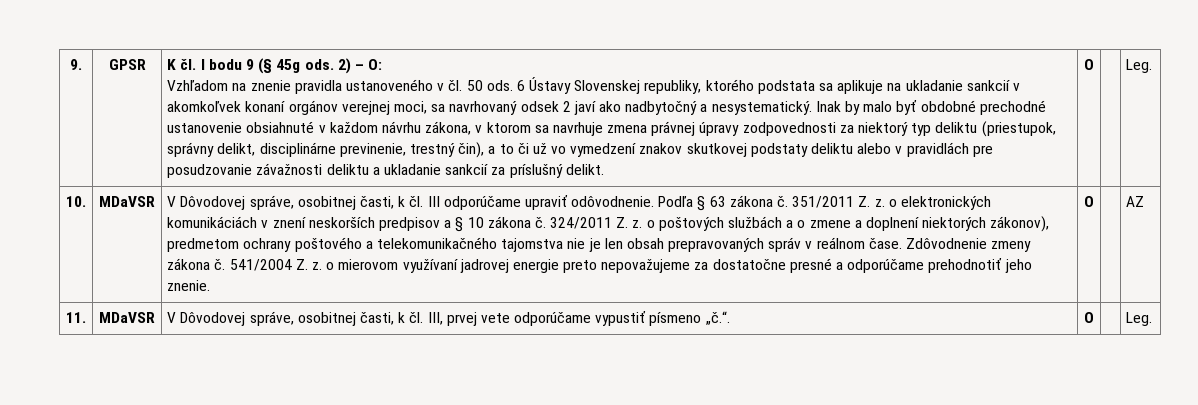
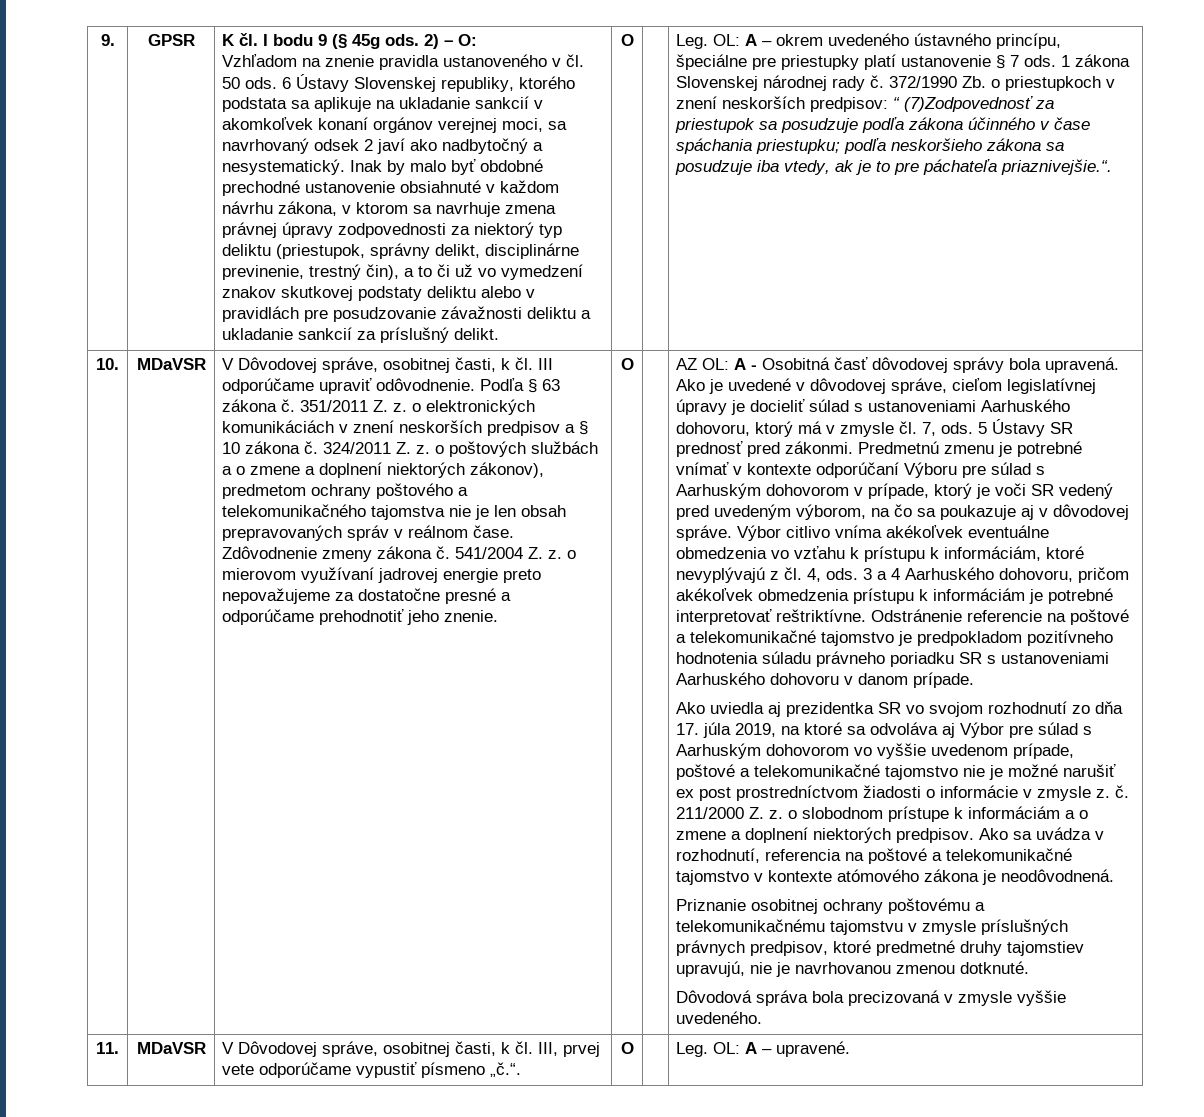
(1153, 66) none -> [713,33,1062,49] [676,54,1131,70] [676,75,1116,91] [676,96,1055,112] [675,117,1091,133] [676,138,1065,154] [675,159,1113,175] OL: A – okrem uvedeného ústavného princípu, špeciálne pre priestupky platí ustanovenie § 7 ods. 1 zákona Slovenskej národnej rady č. 372/1990 Zb. o priestupkoch v znení neskorších predpisov: “ (7)Zodpovednosť za priestupok sa posudzuje podľa zákona účinného v čase spáchania priestupku; podľa neskoršieho zákona sa posudzuje iba vtedy, ak je to pre páchateľa priaznivejšie.“.
(1145, 201) none -> [702,357,1120,373] [676,378,1097,394] [676,399,1071,415] [676,419,1074,437] [676,441,1083,457] [676,462,1046,478] [676,483,1114,499] [676,504,1130,520] [676,525,1050,541] [676,546,1085,562] [676,567,1130,583] [676,588,1114,604] [676,609,1130,625] [676,630,1114,646] [676,651,1110,667] [676,672,975,688] [676,701,1124,717] [676,722,1093,738] [676,743,1075,759] [676,764,1117,780] [676,785,1130,801] [676,806,1089,822] [676,827,1105,843] [676,848,1073,864] [676,869,1115,885] [676,898,986,914] [676,919,1069,935] [676,940,1085,956] [676,961,1030,977] [676,990,1067,1006] [676,1011,763,1024] OL: A - Osobitná časť dôvodovej správy bola upravená. Ako je uvedené v dôvodovej správe, cieľom legislatívnej úpravy je docieliť súlad s ustanoveniami Aarhuského dohovoru, ktorý má v zmysle čl. 7, ods. 5 Ústavy SR prednosť pred zákonmi. Predmetnú zmenu je potrebné vnímať v kontexte odporúčaní Výboru pre súlad s Aarhuským dohovorom v prípade, ktorý je voči SR vedený pred uvedeným výborom, na čo sa poukazuje aj v dôvodovej správe. Výbor citlivo vníma akékoľvek eventuálne obmedzenia vo vzťahu k prístupu k informáciám, ktoré nevyplývajú z čl. 4, ods. 3 a 4 Aarhuského dohovoru, pričom akékoľvek obmedzenia prístupu k informáciám je potrebné interpretovať reštriktívne. Odstránenie referencie na poštové a telekomunikačné tajomstvo je predpokladom pozitívneho hodnotenia súladu právneho poriadku SR s ustanoveniami Aarhuského dohovoru v danom prípade. // Ako uviedla aj prezidentka SR vo svojom rozhodnutí zo dňa 17. júla 2019, na ktoré sa odvoláva aj Výbor pre súlad s Aarhuským dohovorom vo vyššie uvedenom prípade, poštové a telekomunikačné tajomstvo nie je možné narušiť ex post prostredníctvom žiadosti o informácie v zmysle z. č. 211/2000 Z. z. o slobodnom prístupe k informáciám a o zmene a doplnení niektorých predpisov. Ako sa uvádza v rozhodnutí, referencia na poštové a telekomunikačné tajomstvo v kontexte atómového zákona je neodôvodnená. // Priznanie osobitnej ochrany poštovému a telekomunikačnému tajomstvu v zmysle príslušných právnych predpisov, ktoré predmetné druhy tajomstiev upravujú, nie je navrhovanou zmenou dotknuté. // Dôvodová správa bola precizovaná v zmysle vyššie uvedeného.
(1153, 319) none -> [713,1041,851,1057] OL: A – upravené.

